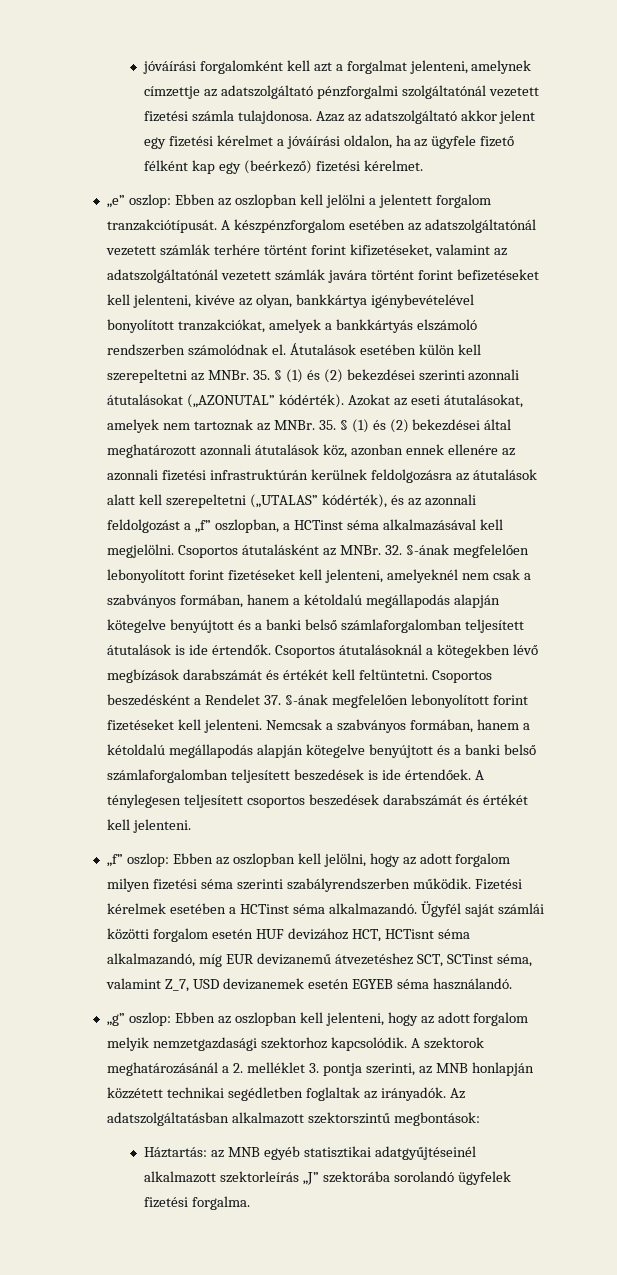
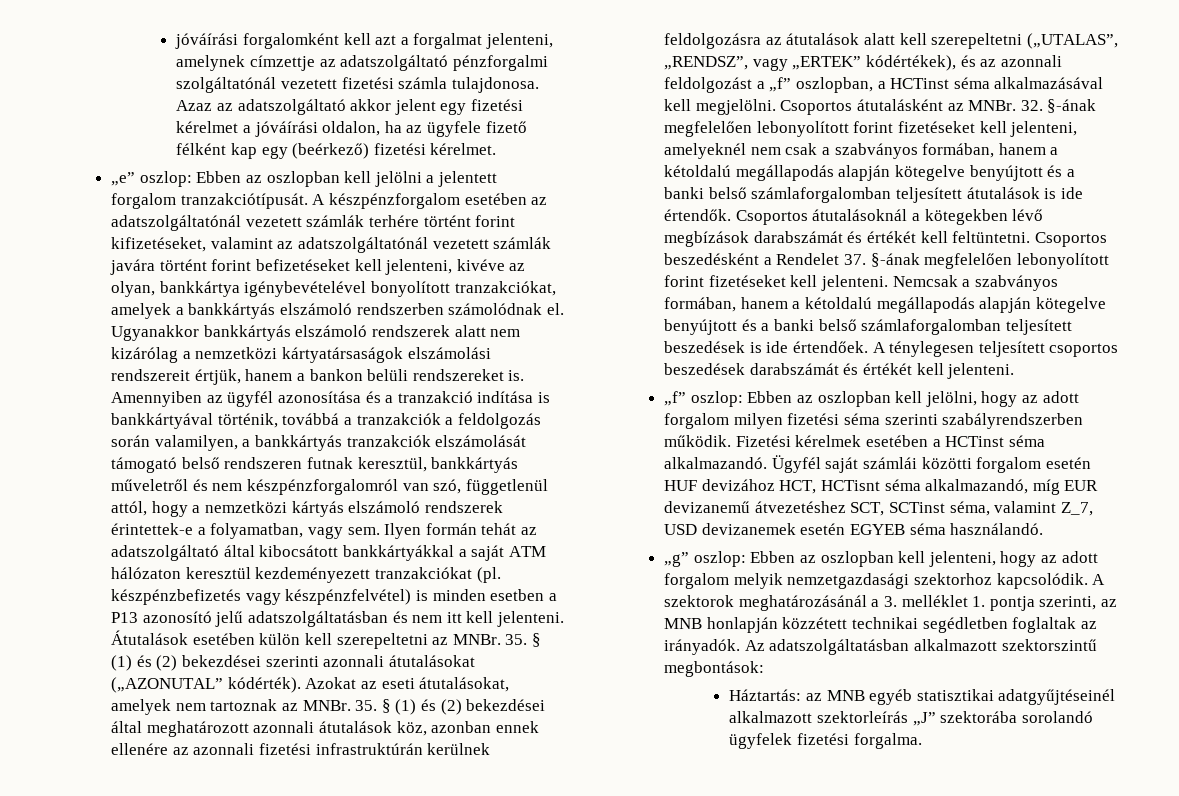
(287, 349) none -> [111,325,521,341] [111,347,491,363] [111,369,525,385] [111,391,550,407] [111,413,541,429] [111,435,527,451] [111,457,519,473] [111,479,548,495] [111,501,503,517] [111,523,537,539] [111,545,546,561] [111,567,501,583] [111,589,557,605] [111,611,564,627] Ugyanakkor bankkártyás elszámoló rendszerek alatt nem kizárólag a nemzetközi kártyatársaságok elszámolási rendszereit értjük, hanem a bankon belüli rendszereket is. Amennyiben az ügyfél azonosítása és a tranzakció indítása is bankkártyával történik, továbbá a tranzakciók a feldolgozás során valamilyen, a bankkártyás tranzakciók elszámolását támogató belső rendszeren futnak keresztül, bankkártyás műveletről és nem készpénzforgalomról van szó, függetlenül attól, hogy a nemzetközi kártyás elszámoló rendszerek érintettek-e a folyamatban, vagy sem. Ilyen formán tehát az adatszolgáltató által kibocsátott bankkártyákkal a saját ATM hálózaton keresztül kezdeményezett tranzakciókat (pl. készpénzbefizetés vagy készpénzfelvétel) is minden esetben a P13 azonosító jelű adatszolgáltatásban és nem itt kell jelenteni.
[250,494,387,508] („UTALAS” kódérték), -> [1026,33,1118,49] [664,55,957,71] („UTALAS”, „RENDSZ”, vagy „ERTEK” kódértékek),
[233,1062,319,1073] 2. melléklet 3. -> [884,595,986,607] 3. melléklet 1.

